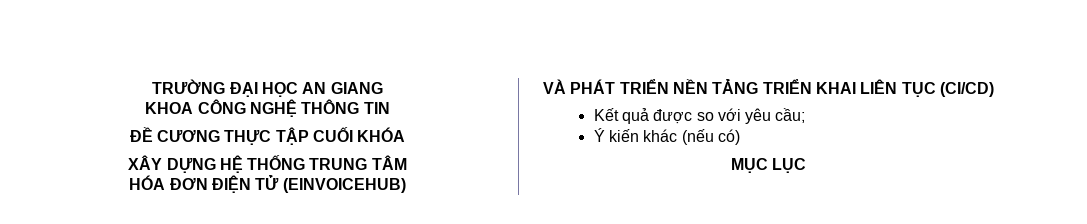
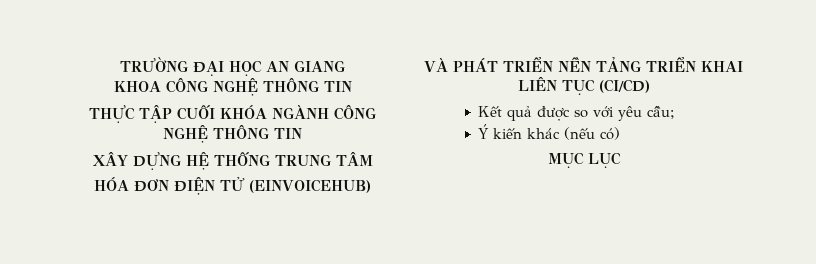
[129,127,221,142] ĐỀ CƯƠNG -> (352, 86) none
(406, 134) none -> [272,105,376,120] [163,125,302,143] NGÀNH CÔNG NGHỆ THÔNG TIN

